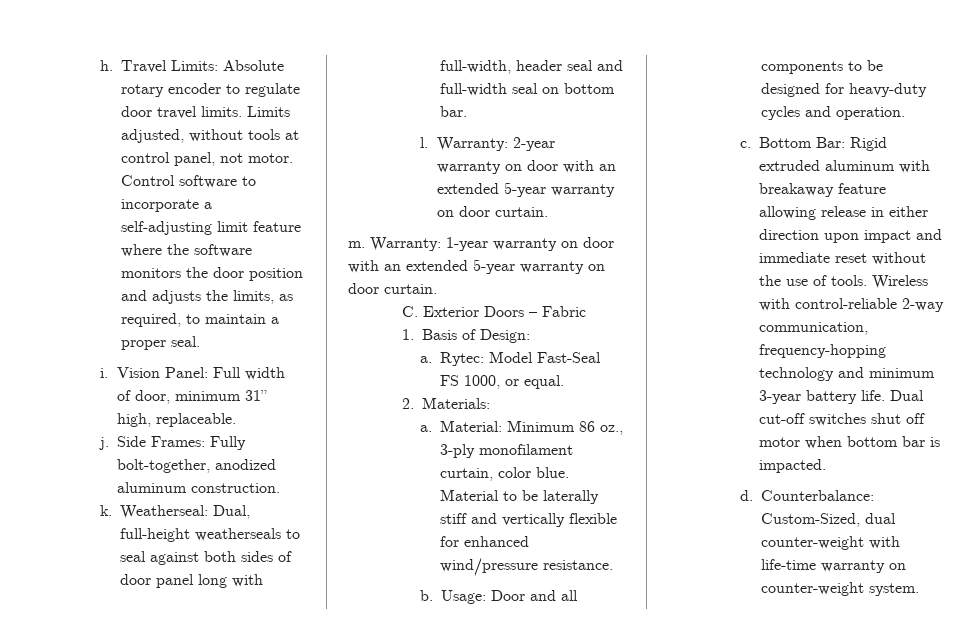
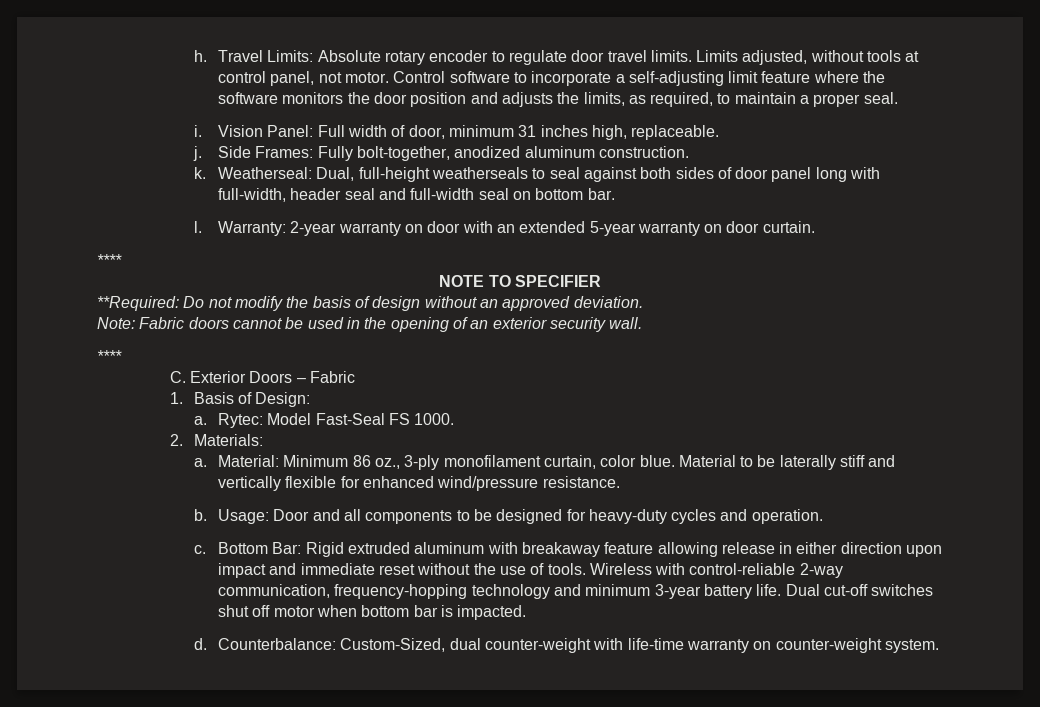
[245,390,268,401] 31” -> [518,125,588,137] 31 inches
[348,237,614,251] [348,259,605,274] [348,283,437,294] m. Warranty: 1-year warranty on door with an extended 5-year warranty on door curtain. -> [97,254,122,266] [439,275,601,287] [97,296,643,311] [97,317,643,332] [97,350,122,362] **** // NOTE TO SPECIFIER // **Required: Do not modify the basis of design without an approved deviation. // Note: Fabric doors cannot be used in the opening of an exterior security wall. // ****
[463,375,564,389] 1000, or equal. -> [414,413,455,425] 1000.

